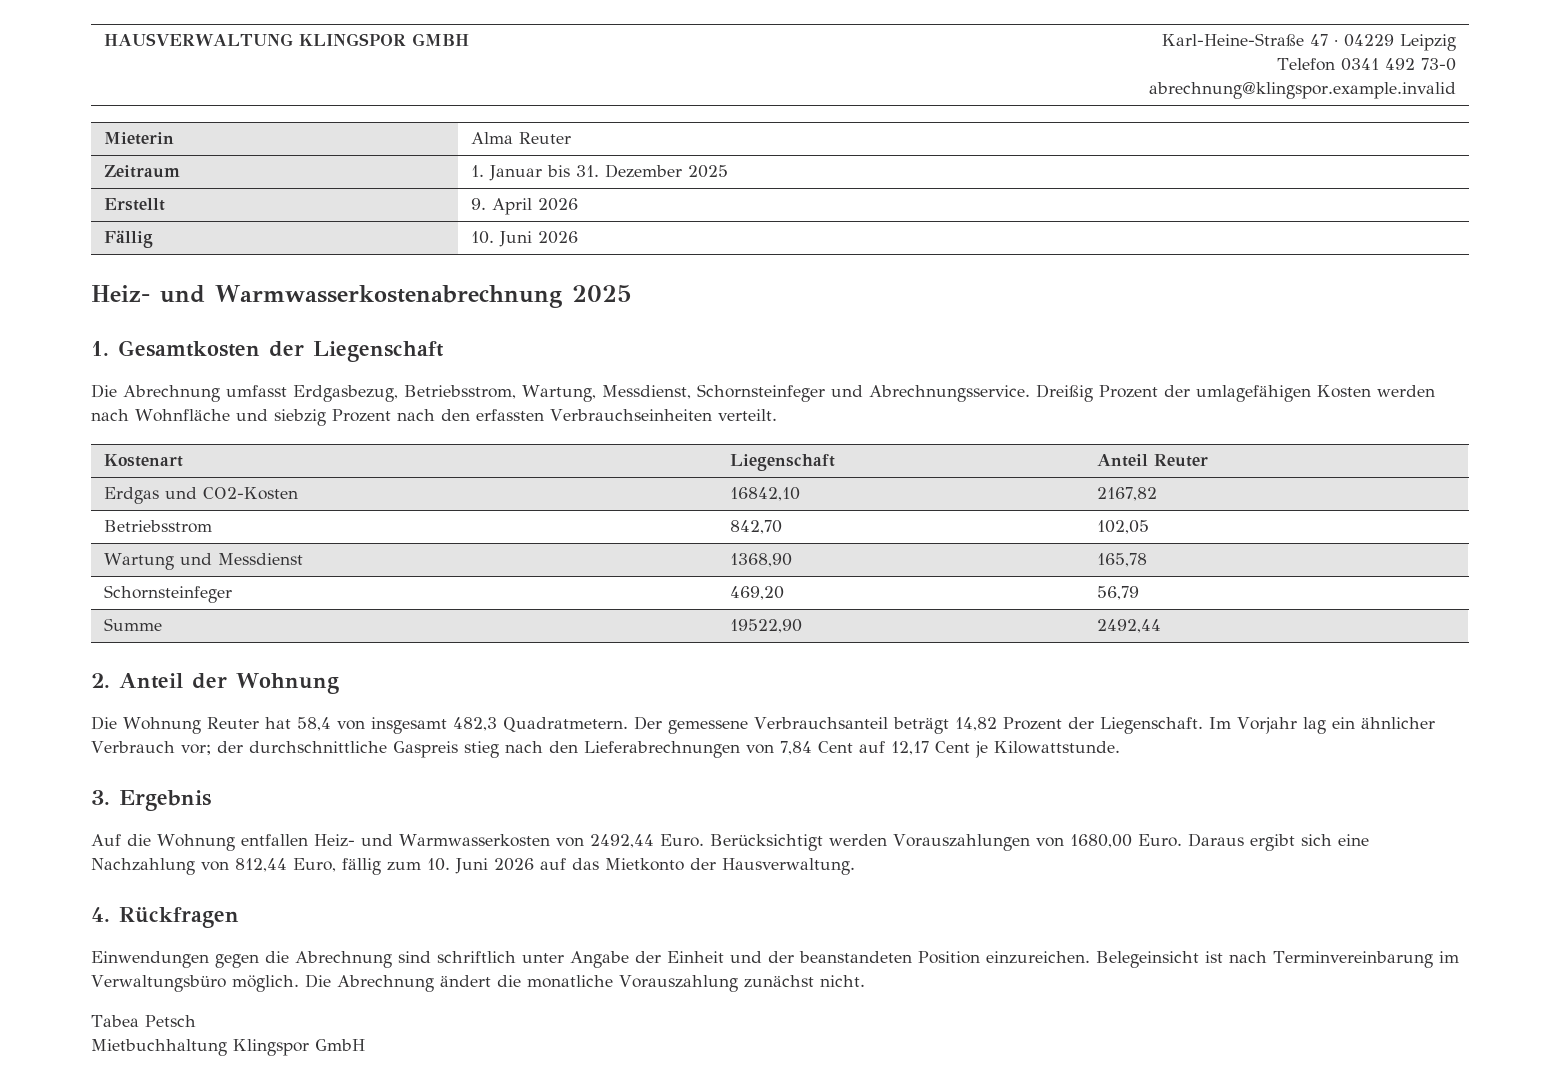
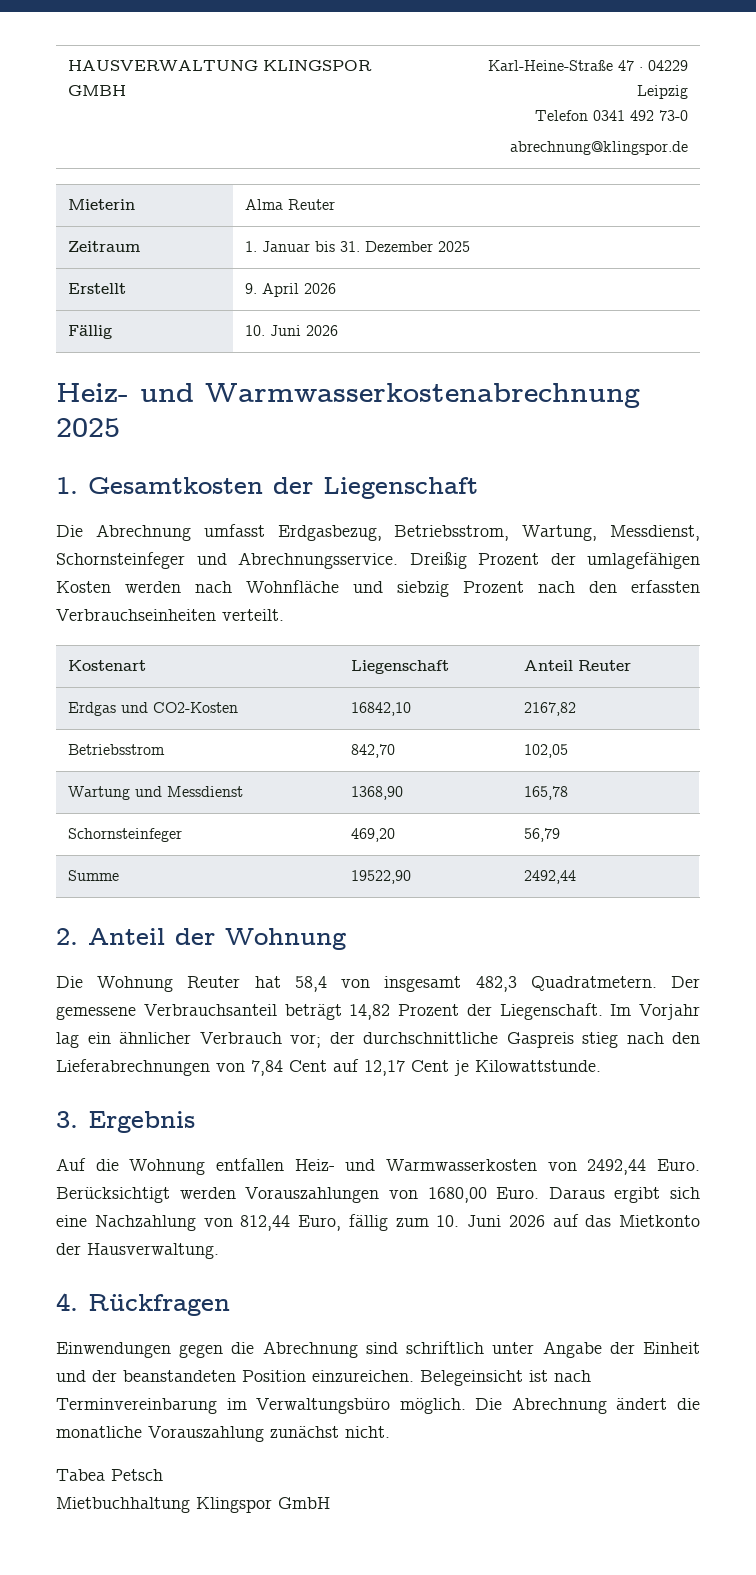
[1148,82,1456,99] abrechnung@klingspor.example.invalid -> [510,141,689,155] abrechnung@klingspor.de

